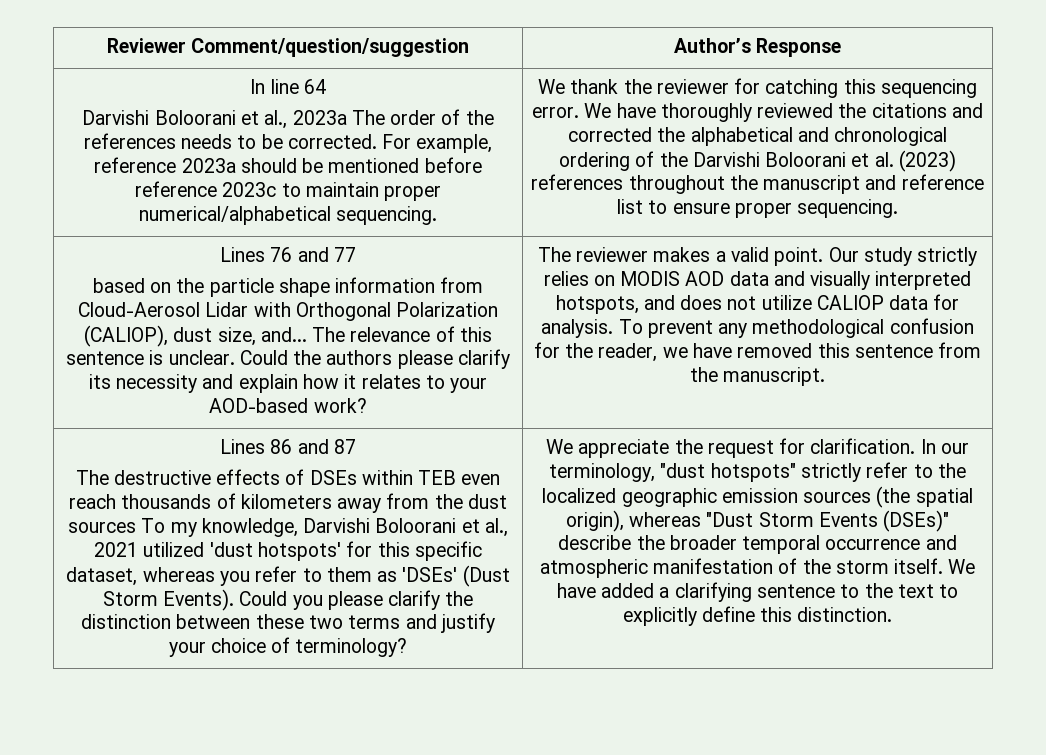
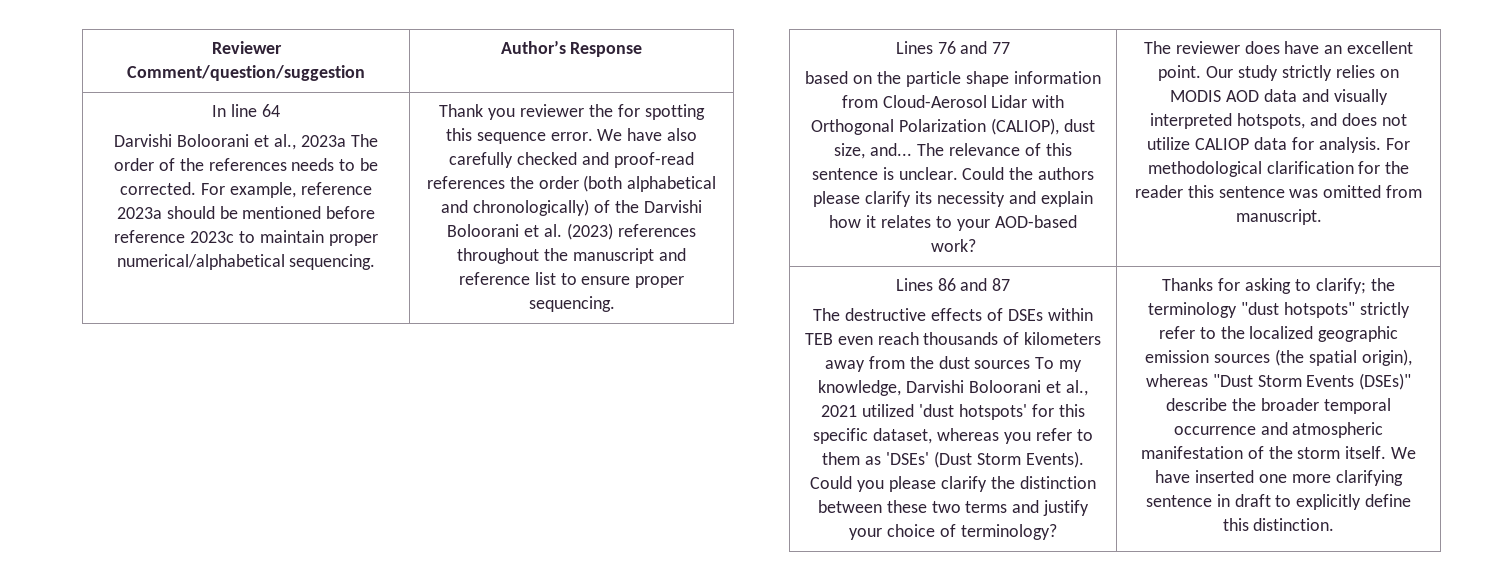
[538,78,977,98] [532,103,983,122] [567,127,948,146] [559,152,631,171] We thank the reviewer for catching this sequencing error. We have thoroughly reviewed the citations and corrected the alphabetical and chronological ordering -> [439,104,705,120] [445,128,698,144] [449,152,694,168] [426,175,717,192] [441,199,590,216] Thank you reviewer the for spotting this sequence error. We have also carefully checked and proof-read references the order (both alphabetical and chronologically)
[653,247,769,262] makes a valid -> [1244,41,1414,54] does have an excellent
[618,318,974,338] [533,342,982,362] [689,367,718,382] To prevent any methodological confusion for the reader, we have removed this sentence from the -> [1385,138,1410,150] [1147,161,1410,177] [1134,185,1423,198] For methodological clarification for the reader this sentence was omitted from
[546,438,969,458] [549,463,656,482] We appreciate the request for clarification. In our terminology, -> [1162,278,1395,294] [1148,302,1238,318] Thanks for asking to clarify; the terminology
[601,582,934,602] added a clarifying sentence to the text -> [1195,470,1403,486] [1145,494,1271,507] inserted one more clarifying sentence in draft

